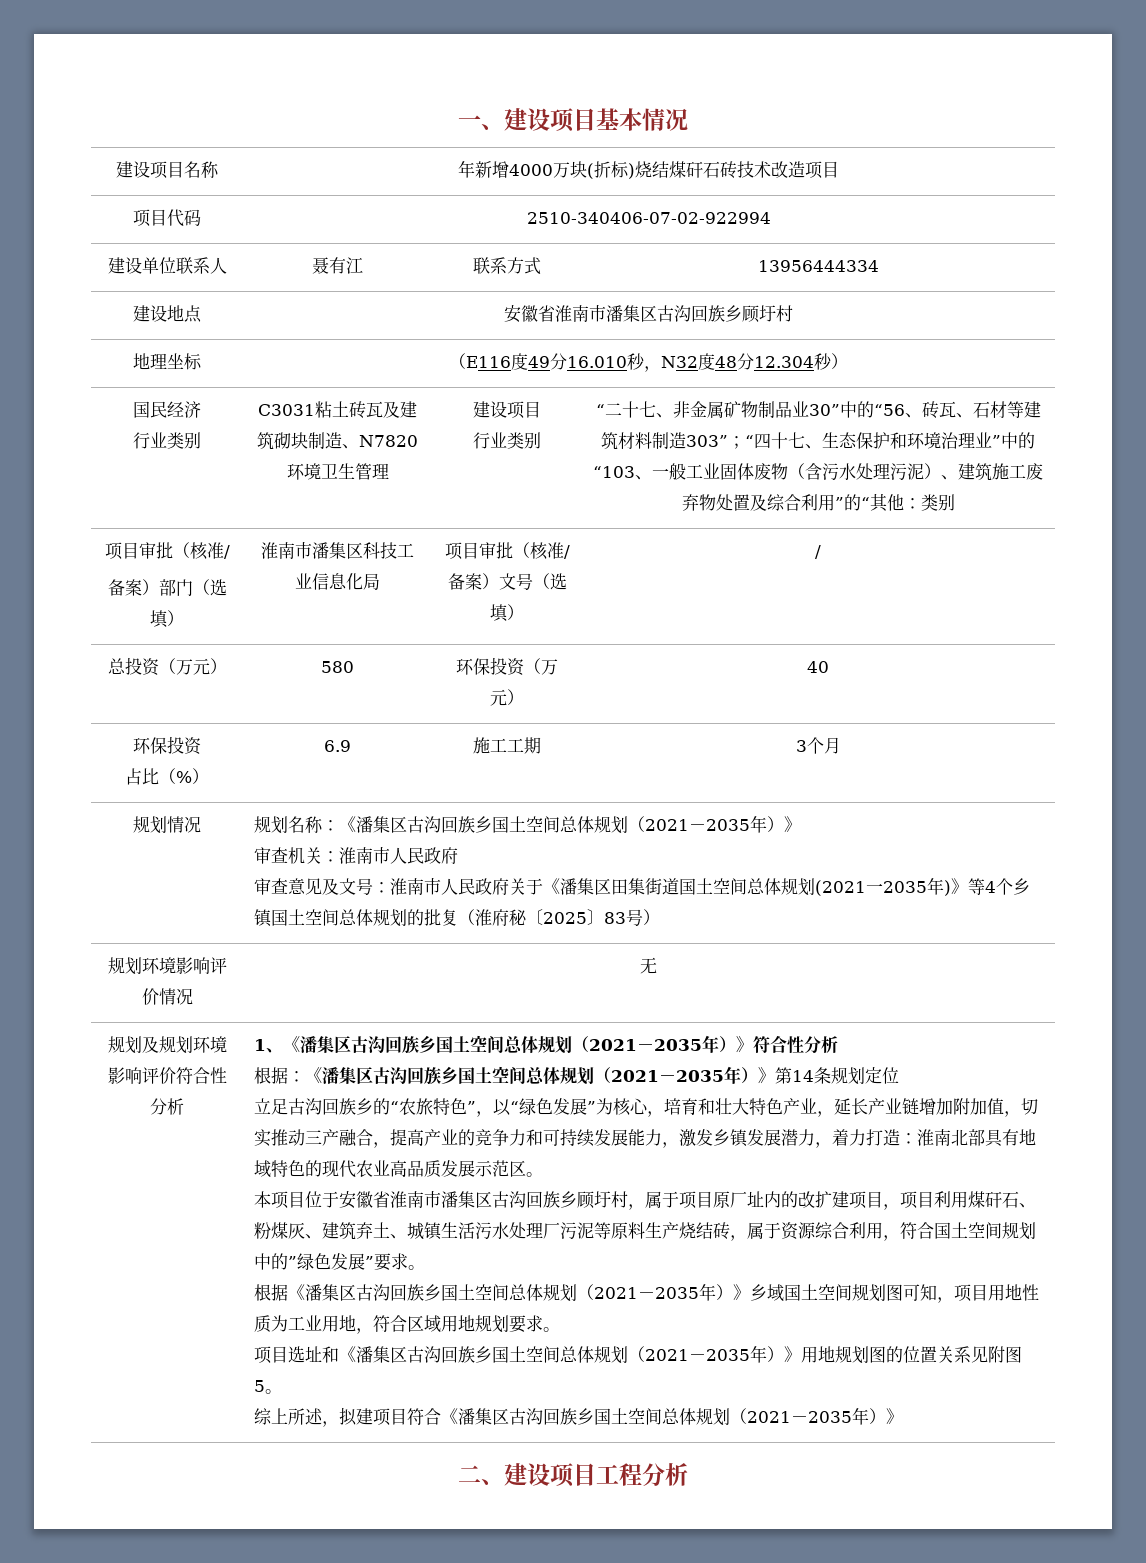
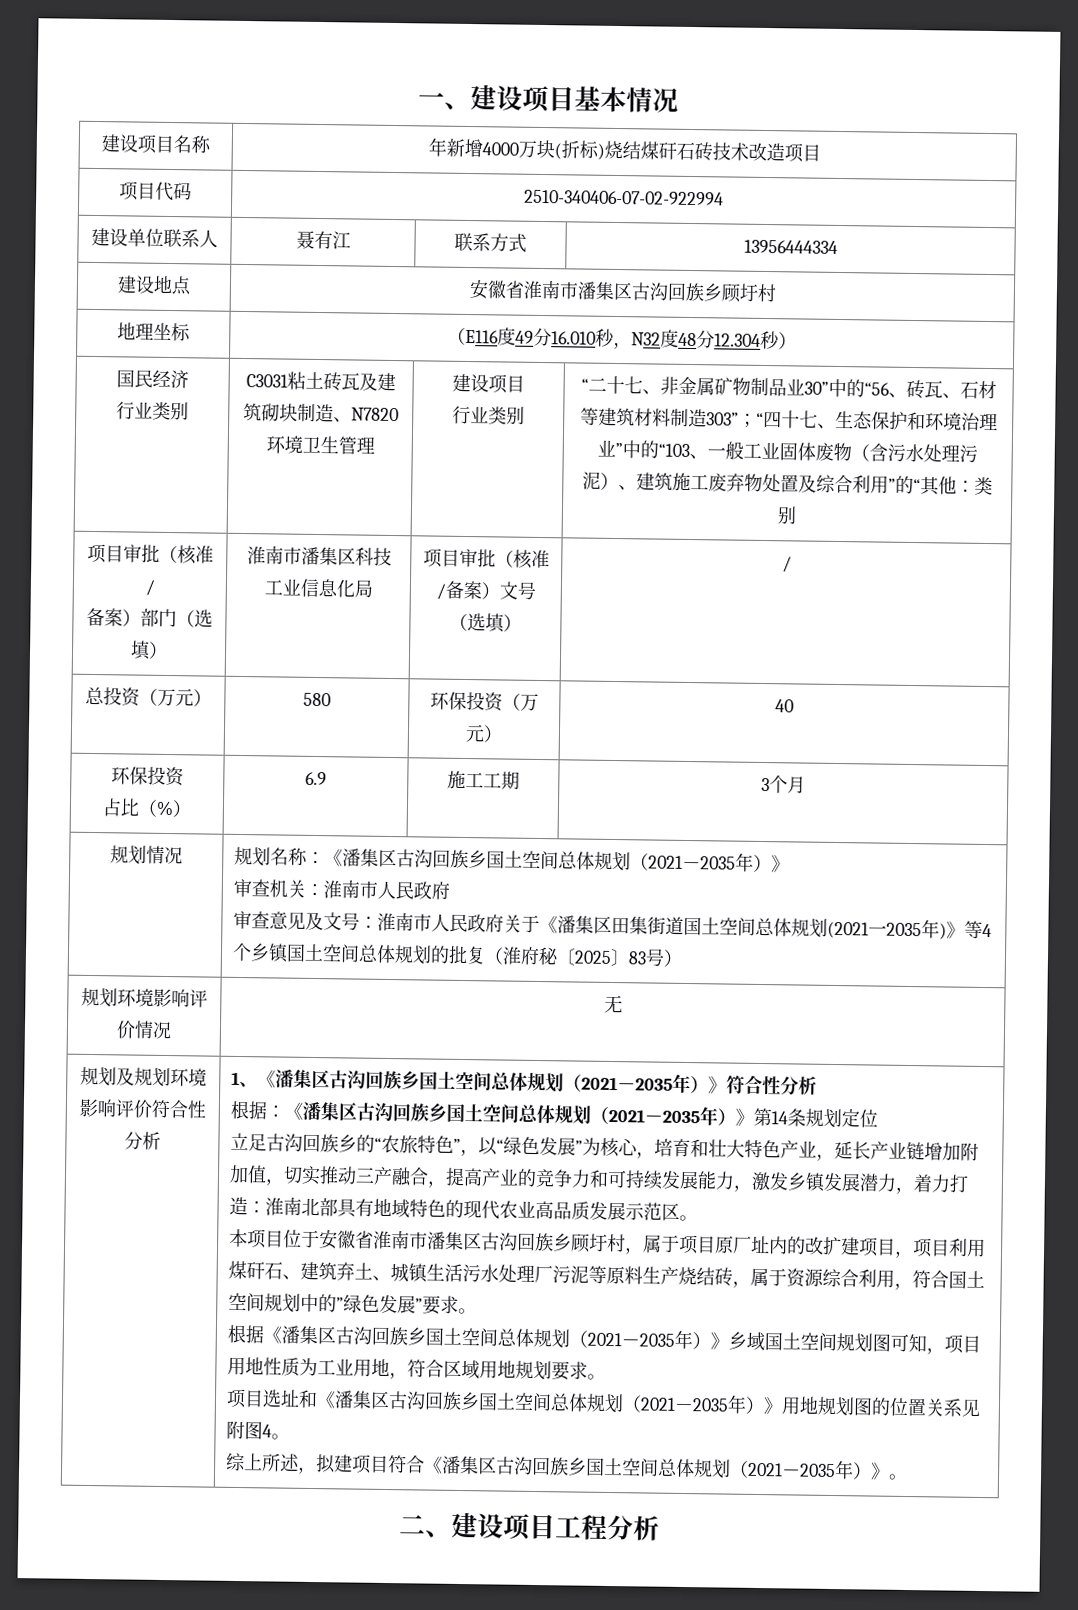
[253,1222,322,1240] 粉煤灰、 -> (302, 1277) none
[253,1380,265,1392] 5 -> [262,1424,273,1438] 4
(903, 1416) none -> [888,1473,909,1481] 。

